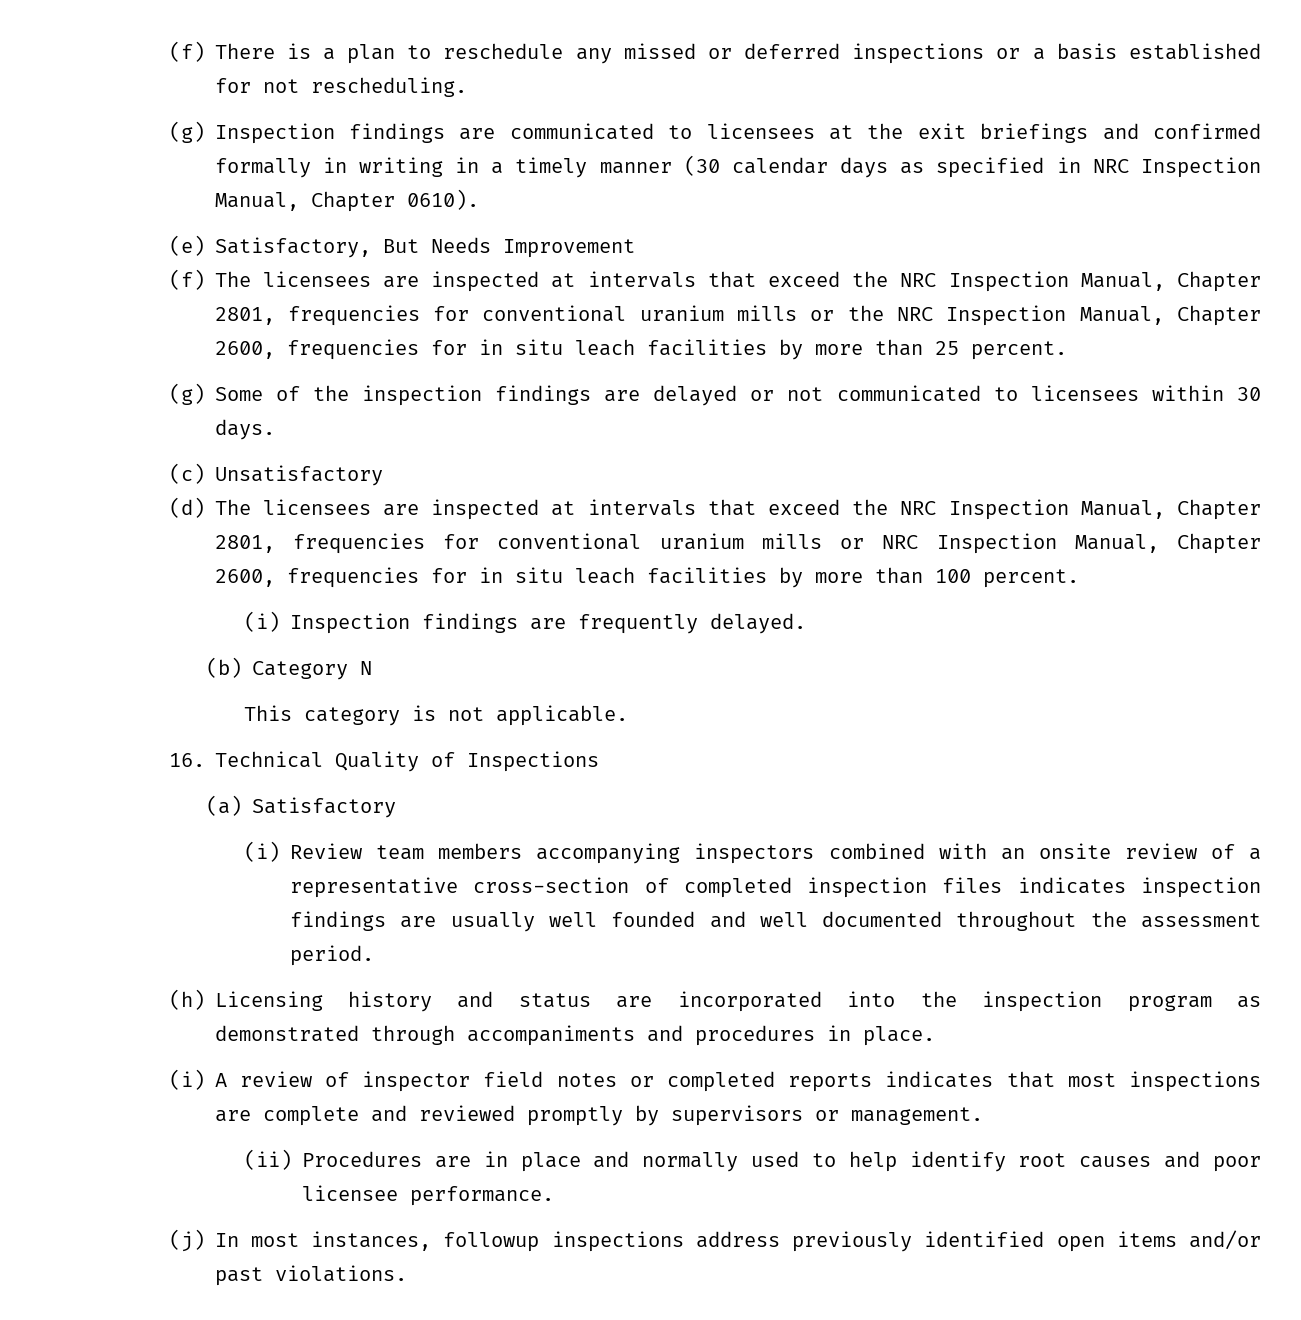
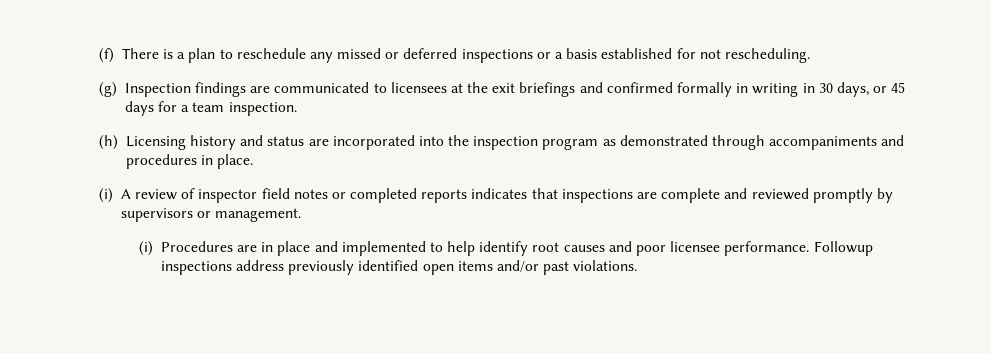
[491,155,1261,178] [214,189,479,212] [168,235,635,258] [168,269,1261,292] [214,305,1262,326] [214,339,1067,360] [168,383,1262,406] [214,419,275,440] [168,463,383,486] [168,497,1261,520] [214,533,1261,554] [214,567,1079,588] [244,611,807,634] [206,657,373,680] [244,705,629,726] [168,751,599,772] [206,795,397,818] [244,841,1262,864] [290,877,1261,898] [290,911,1261,932] [290,945,375,966] a timely manner (30 calendar days as specified in NRC Inspection Manual, Chapter 0610). // (e) Satisfactory, But Needs Improvement // (f) The licensees are inspected at intervals that exceed the NRC Inspection Manual, Chapter 2801, frequencies for conventional uranium mills or the NRC Inspection Manual, Chapter 2600, frequencies for in situ leach facilities by more than 25 percent. // (g) Some of the inspection findings are delayed or not communicated to licensees within 30 days. // (c) Unsatisfactory // (d) The licensees are inspected at intervals that exceed the NRC Inspection Manual, Chapter 2801, frequencies for conventional uranium mills or NRC Inspection Manual, Chapter 2600, frequencies for in situ leach facilities by more than 100 percent. // (i) Inspection findings are frequently delayed. // (b) Category N // This category is not applicable. // 16. Technical Quality of Inspections // (a) Satisfactory // (i) Review team members accompanying inspectors combined with an onsite review of a representative cross-section of completed inspection files indicates inspection findings are usually well founded and well documented throughout the assessment period. -> [818,82,906,97] [124,101,297,116] 30 days, or 45 days for a team inspection.
[1067,1073,1116,1087] most -> (558, 193) none
[244,1149,293,1170] (ii) -> [139,241,154,256] (i)
[642,1151,800,1172] normally used -> [341,241,426,256] implemented
[168,1229,540,1252] // (j) In most instances, followup -> [813,241,873,256] Followup

